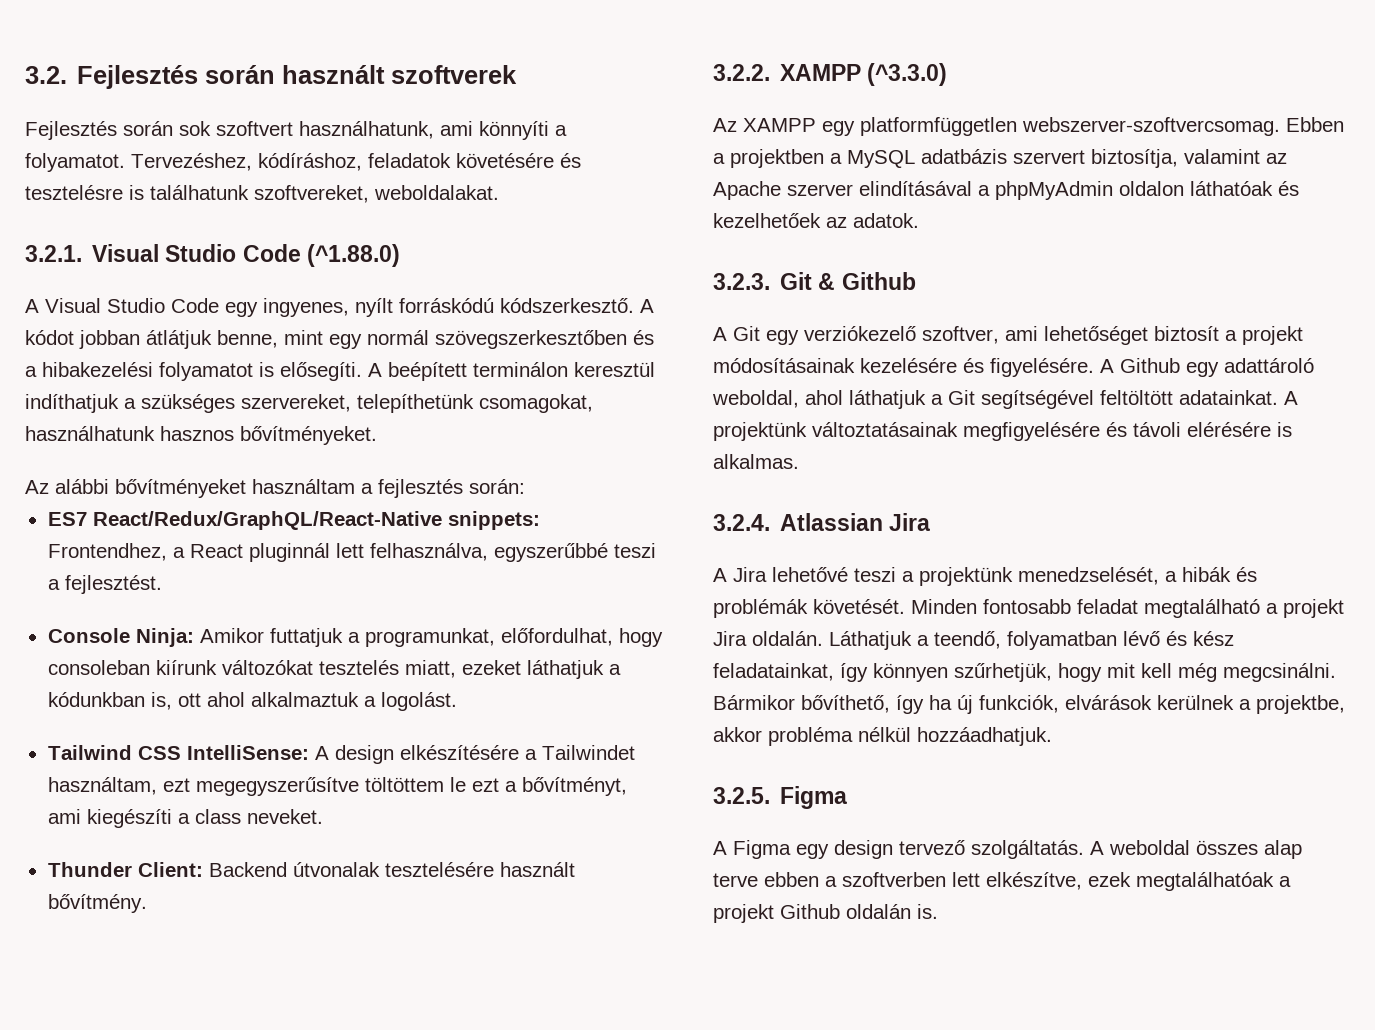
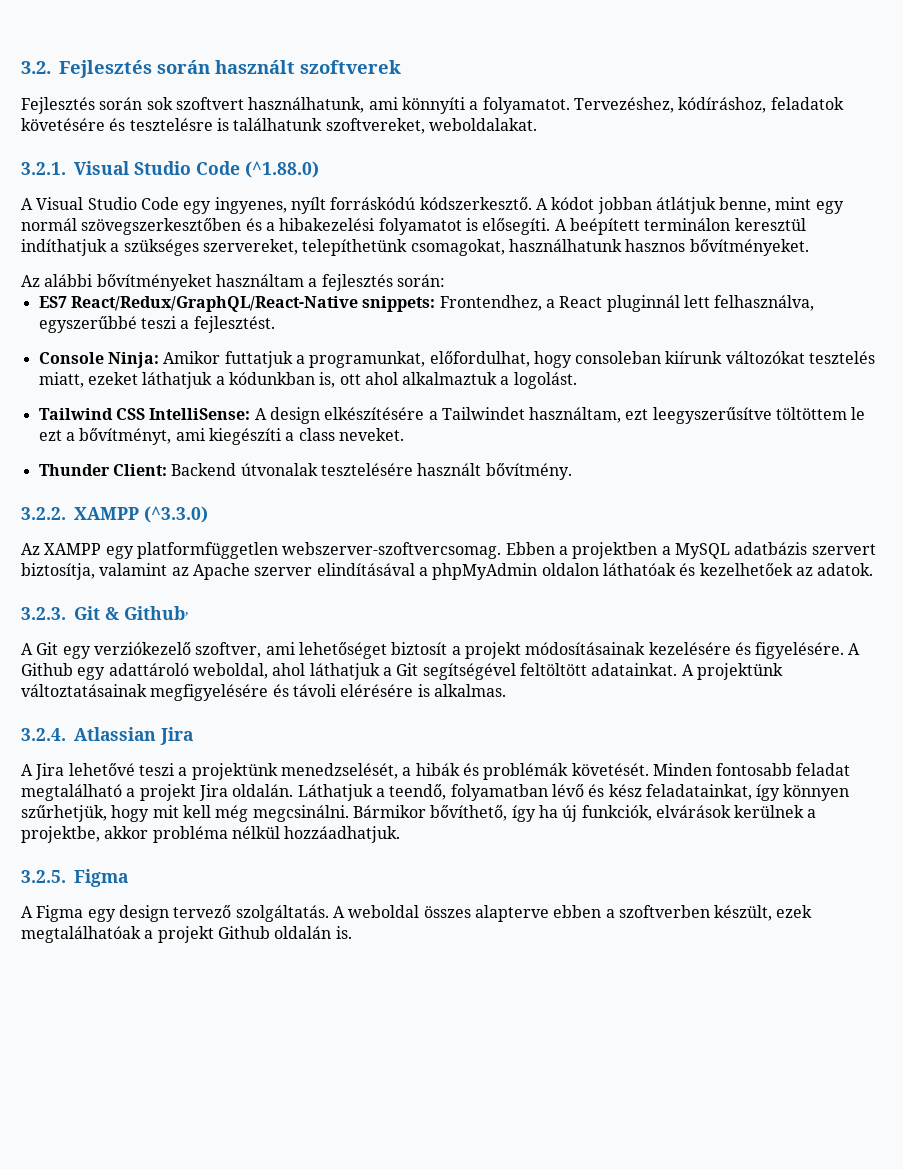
[195,777,359,796] megegyszerűsítve -> [652,407,772,424] leegyszerűsítve
[841,272,916,290] Github -> [124,606,189,620] Github,
[1264,840,1302,859] [713,873,758,887] alap terve -> [474,905,549,922] alapterve
[952,872,1082,890] lett elkészítve, -> [714,905,773,921] készült,

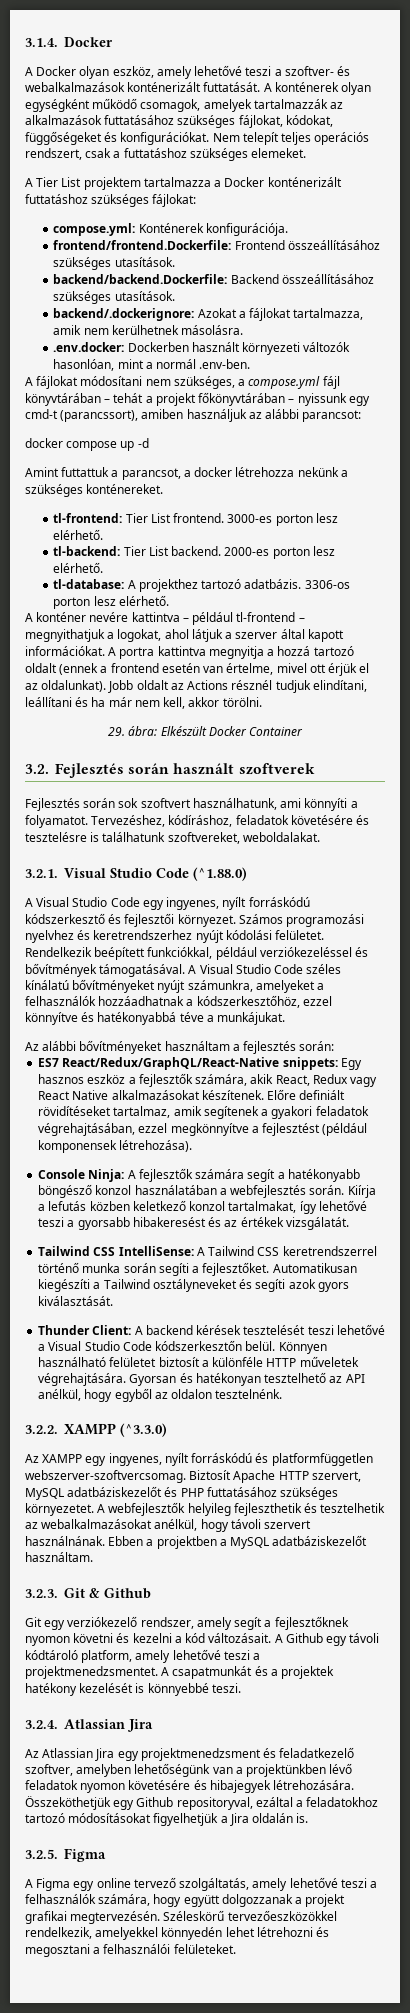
(21, 67) none -> [25,37,113,47] [25,65,351,79] [25,82,372,95] [25,98,344,112] [25,115,333,128] [25,131,370,145] [25,148,307,161] [25,177,342,190] [25,194,197,207] [53,223,288,236] [53,240,380,250] [53,257,175,270] [53,274,374,284] [53,291,175,304] [53,308,364,321] [53,325,244,335] [53,342,351,355] [53,359,251,371] [25,376,340,389] [25,392,370,406] [25,409,362,422] [25,438,149,451] [25,467,348,480] [25,484,164,497] [53,513,338,526] [53,529,104,540] [53,546,335,559] [53,562,104,573] [53,579,350,592] [53,595,169,609] [25,612,305,625] [25,629,344,642] [25,646,354,659] [25,663,370,676] [25,680,367,693] [25,697,262,709] [108,726,303,736] 3.1.4. Docker // A Docker olyan eszköz, amely lehetővé teszi a szoftver- és webalkalmazások konténerizált futtatását. A konténerek olyan egységként működő csomagok, amelyek tartalmazzák az alkalmazások futtatásához szükséges fájlokat, kódokat, függőségeket és konfigurációkat. Nem telepít teljes operációs rendszert, csak a futtatáshoz szükséges elemeket. // A Tier List projektem tartalmazza a Docker konténerizált futtatáshoz szükséges fájlokat: // compose.yml: Konténerek konfigurációja. // frontend/frontend.Dockerfile: Frontend összeállításához szükséges utasítások. // backend/backend.Dockerfile: Backend összeállításához szükséges utasítások. // backend/.dockerignore: Azokat a fájlokat tartalmazza, amik nem kerülhetnek másolásra. // .env.docker: Dockerben használt környezeti változók hasonlóan, mint a normál .env-ben. // A fájlokat módosítani nem szükséges, a compose.yml fájl könyvtárában – tehát a projekt főkönyvtárában – nyissunk egy cmd-t (parancssort), amiben használjuk az alábbi parancsot: // docker compose up -d // Amint futtattuk a parancsot, a docker létrehozza nekünk a szükséges konténereket. // tl-frontend: Tier List frontend. 3000-es porton lesz elérhető. // tl-backend: Tier List backend. 2000-es porton lesz elérhető. // tl-database: A projekthez tartozó adatbázis. 3306-os porton lesz elérhető. // A konténer nevére kattintva – például tl-frontend – megnyithatjuk a logokat, ahol látjuk a szerver által kapott információkat. A portra kattintva megnyitja a hozzá tartozó oldalt (ennek a frontend esetén van értelme, mivel ott érjük el az oldalunkat). Jobb oldalt az Actions résznél tudjuk elindítani, leállítani és ha már nem kell, akkor törölni. // 29. ábra: Elkészült Docker Container //
[419,197,844,214] [21,218,806,235] [21,239,809,256] kódszerkesztő. A kódot jobban átlátjuk benne, mint egy normál szövegszerkesztőben és a hibakezelési folyamatot is elősegíti. A beépített terminálon keresztül indíthatjuk a szükséges szervereket, telepíthetünk csomagokat, használhatunk hasznos bővítményeket. -> [25,913,365,927] [25,930,325,943] [25,947,369,960] [25,963,342,977] [25,979,325,993] [25,995,332,1008] [25,1012,286,1025] kódszerkesztő és fejlesztői környezet. Számos programozási nyelvhez és keretrendszerhez nyújt kódolási felületet. Rendelkezik beépített funkciókkal, például verziókezeléssel és bővítmények támogatásával. A Visual Studio Code széles kínálatú bővítményeket nyújt számunkra, amelyeket a felhasználók hozzáadhatnak a kódszerkesztőhöz, ezzel könnyítve és hatékonyabbá téve a munkájukat.
[439,295,815,312] [38,316,275,333] [38,351,876,368] [38,372,577,389] [38,407,866,424] [38,428,404,445] [38,463,572,480] Frontendhez, a React pluginnál lett felhasználva, egyszerűbbé teszi a fejlesztést. // Console Ninja: Amikor futtatjuk a programunkat, előfordulhat, hogy consoleban kiírunk változókat tesztelés miatt, ezeket láthatjuk a kódunkban is, ott ahol alkalmaztuk a logolást. // Tailwind CSS IntelliSense: A design elkészítésére a Tailwindet használtam, ezt leegyszerűsítve töltöttem le ezt a bővítményt, ami kiegészíti a class neveket. // Thunder Client: Backend útvonalak tesztelésére használt bővítmény. -> [340,1058,362,1070] [38,1073,378,1087] [38,1089,346,1100] [38,1106,369,1119] [38,1123,368,1136] [38,1140,193,1153] [38,1168,360,1182] [38,1184,376,1198] [38,1200,367,1214] [38,1217,349,1230] [38,1246,377,1256] [38,1262,357,1276] [38,1279,349,1292] [38,1296,114,1306] [38,1324,385,1335] [38,1340,327,1354] [38,1356,359,1367] [38,1372,365,1386] [38,1388,283,1402] Egy hasznos eszköz a fejlesztők számára, akik React, Redux vagy React Native alkalmazásokat készítenek. Előre definiált rövidítéseket tartalmaz, amik segítenek a gyakori feladatok végrehajtásában, ezzel megkönnyítve a fejlesztést (például komponensek létrehozása). // Console Ninja: A fejlesztők számára segít a hatékonyabb böngésző konzol használatában a webfejlesztés során. Kiírja a lefutás közben keletkező konzol tartalmakat, így lehetővé teszi a gyorsabb hibakeresést és az értékek vizsgálatát. // Tailwind CSS IntelliSense: A Tailwind CSS keretrendszerrel történő munka során segíti a fejlesztőket. Automatikusan kiegészíti a Tailwind osztályneveket és segíti azok gyors kiválasztását. // Thunder Client: A backend kérések tesztelését teszi lehetővé a Visual Studio Code kódszerkesztőn belül. Könnyen használható felületet biztosít a különféle HTTP műveletek végrehajtására. Gyorsan és hatékonyan tesztelhető az API anélkül, hogy egyből az oldalon tesztelnénk.
[136,542,502,559] platformfüggetlen webszerver-szoftvercsomag. -> [108,1453,373,1466] [25,1470,361,1483] [25,1486,339,1500] [25,1502,386,1516] [25,1519,312,1532] [25,1536,105,1546] ingyenes, nyílt forráskódú és platformfüggetlen webszerver-szoftvercsomag. Biztosít Apache HTTP szervert, MySQL adatbáziskezelőt és PHP futtatásához szükséges környezetet. A webfejlesztők helyileg fejleszthetik és tesztelhetik az webalkalmazásokat anélkül, hogy távoli szervert használnának.
[734,542,876,555] [21,563,874,580] adatbázis szervert biztosítja, valamint az Apache szerver elindításával a phpMyAdmin oldalon láthatóak és kezelhetőek az adatok. -> [272,1535,368,1546] [25,1552,93,1562] adatbáziskezelőt használtam.
[124,606,189,620] [21,643,33,655] Github, // A -> [104,1588,151,1599] Github //
[195,642,861,659] [21,663,783,680] [21,684,506,701] [21,727,193,745] [21,763,851,780] [21,784,850,801] [21,805,817,822] [21,826,401,843] szoftver, ami lehetőséget biztosít a projekt módosításainak kezelésére és figyelésére. A Github egy adattároló weboldal, ahol láthatjuk a Git segítségével feltöltött adatainkat. A projektünk változtatásainak megfigyelésére és távoli elérésére is alkalmas. // 3.2.4. Atlassian Jira // A Jira lehetővé teszi a projektünk menedzselését, a hibák és problémák követését. Minden fontosabb feladat megtalálható a projekt Jira oldalán. Láthatjuk a teendő, folyamatban lévő és kész feladatainkat, így könnyen szűrhetjük, hogy mit kell még megcsinálni. Bármikor bővíthető, így ha új funkciók, elvárások kerülnek a projektbe, akkor probléma nélkül hozzáadhatjuk. -> [140,1616,349,1630] [25,1633,380,1646] [25,1649,261,1663] [25,1666,335,1679] [25,1683,241,1696] [25,1719,153,1732] [25,1747,355,1761] [25,1763,353,1777] [25,1780,355,1793] [25,1796,379,1810] [25,1813,309,1826] rendszer, amely segít a fejlesztőknek nyomon követni és kezelni a kód változásait. A Github egy távoli kódtároló platform, amely lehetővé teszi a projektmenedzsmentet. A csapatmunkát és a projektek hatékony kezelését is könnyebbé teszi. // 3.2.4. Atlassian Jira // Az Atlassian Jira egy projektmenedzsment és feladatkezelő szoftver, amelyben lehetőségünk van a projektünkben lévő feladatok nyomon követésére és hibajegyek létrehozására. Összeköthetjük egy Github repositoryval, ezáltal a feladatokhoz tartozó módosításokat figyelhetjük a Jira oldalán is.
[118,905,813,922] [21,926,352,943] design tervező szolgáltatás. A weboldal összes alapterve ebben a szoftverben készült, ezek megtalálhatóak a projekt Github oldalán is. -> [96,1877,378,1891] [25,1894,346,1907] [25,1910,337,1924] [25,1927,330,1940] [25,1944,236,1957] online tervező szolgáltatás, amely lehetővé teszi a felhasználók számára, hogy együtt dolgozzanak a projekt grafikai megtervezésén. Széleskörű tervezőeszközökkel rendelkezik, amelyekkel könnyedén lehet létrehozni és megosztani a felhasználói felületeket.

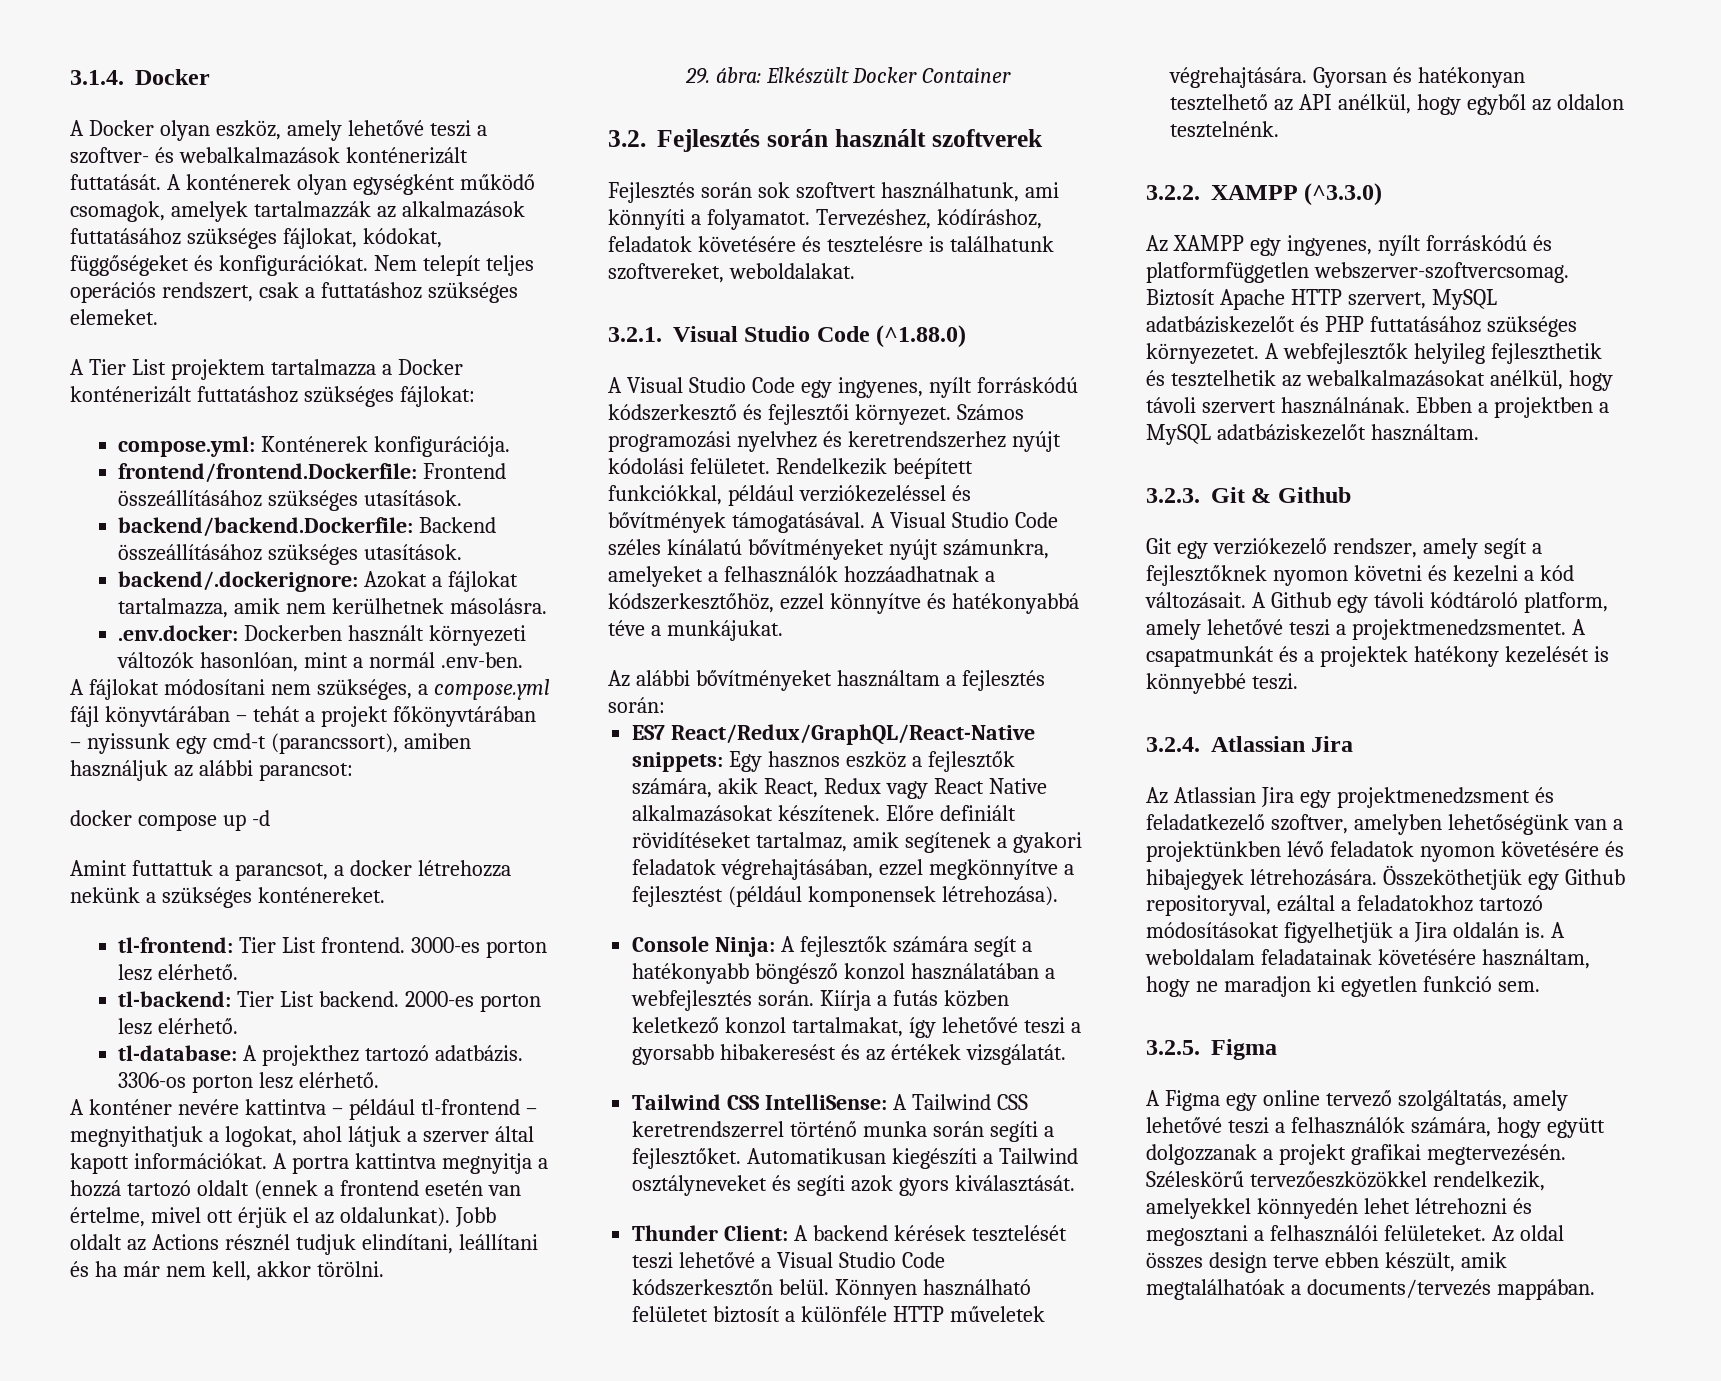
[48,1201,87,1211] lefutás -> [892,990,938,1006] futás
(309, 1818) none -> [1550,922,1565,938] [1145,949,1590,969] [1146,976,1540,997] A weboldalam feladatainak követésére használtam, hogy ne maradjon ki egyetlen funkció sem.
(236, 1949) none -> [1491,1225,1564,1242] [1146,1252,1507,1273] [1146,1279,1595,1300] Az oldal összes design terve ebben készült, amik megtalálhatóak a documents/tervezés mappában.

